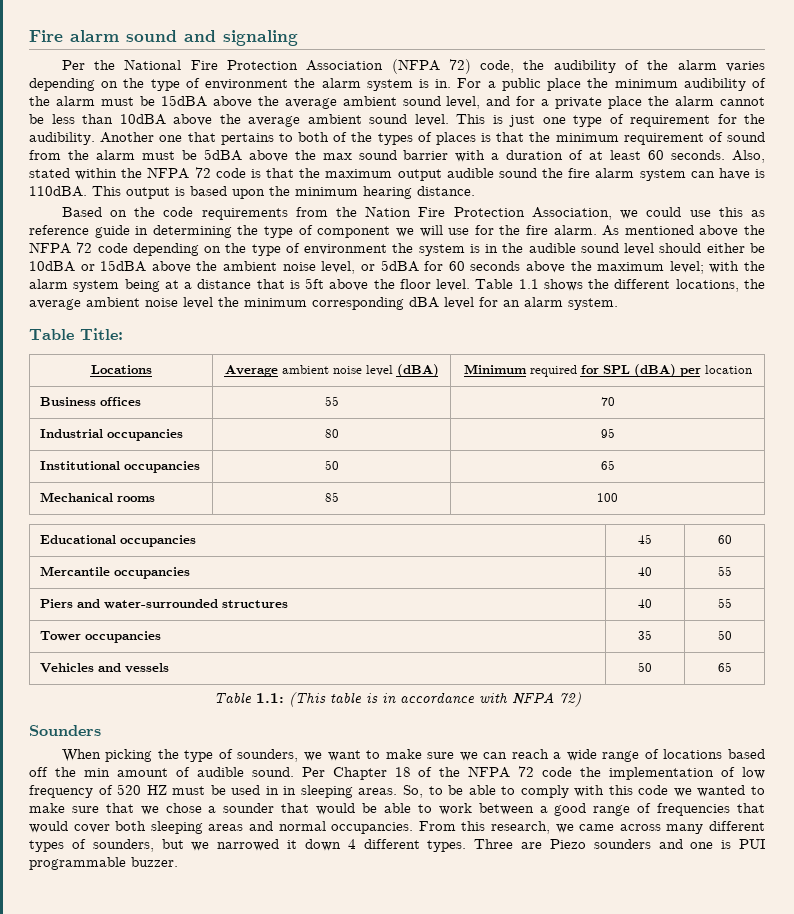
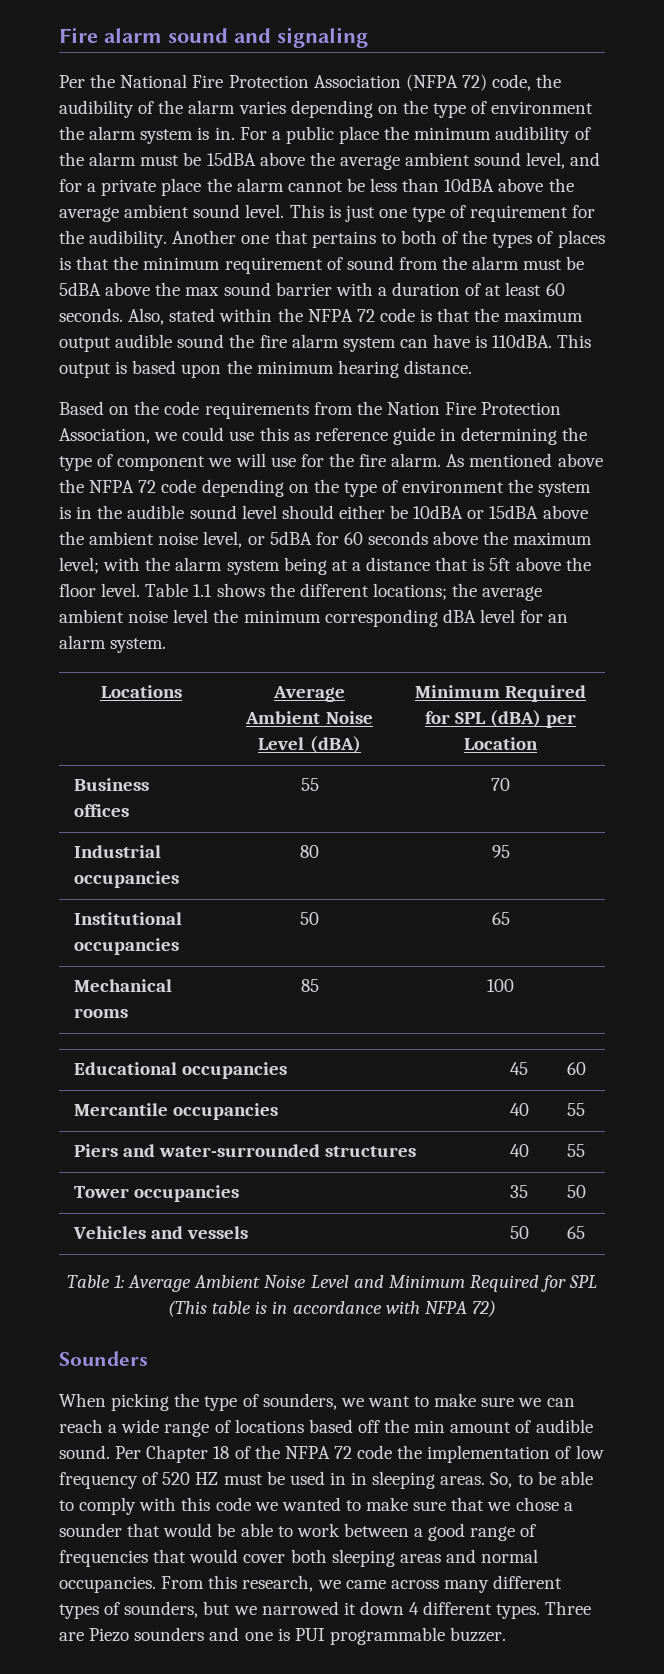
[675,279,739,292] locations, -> [372,583,447,600] locations;
[29,328,123,340] // Table Title: -> (167, 645) none
[281,365,393,376] ambient noise level -> [245,711,373,724] [258,737,305,750] Ambient Noise Level
[529,365,577,377] required -> [505,685,587,702] Required
[704,365,752,374] location -> [464,737,538,750] Location
[255,693,284,703] 1.1: -> [113,1275,598,1292] 1: Average Ambient Noise Level and Minimum Required for SPL

